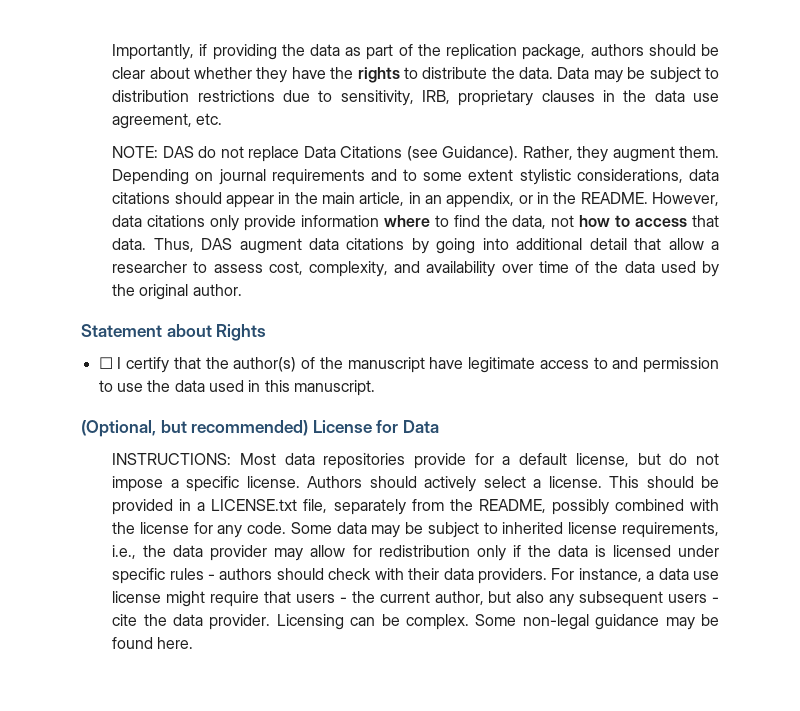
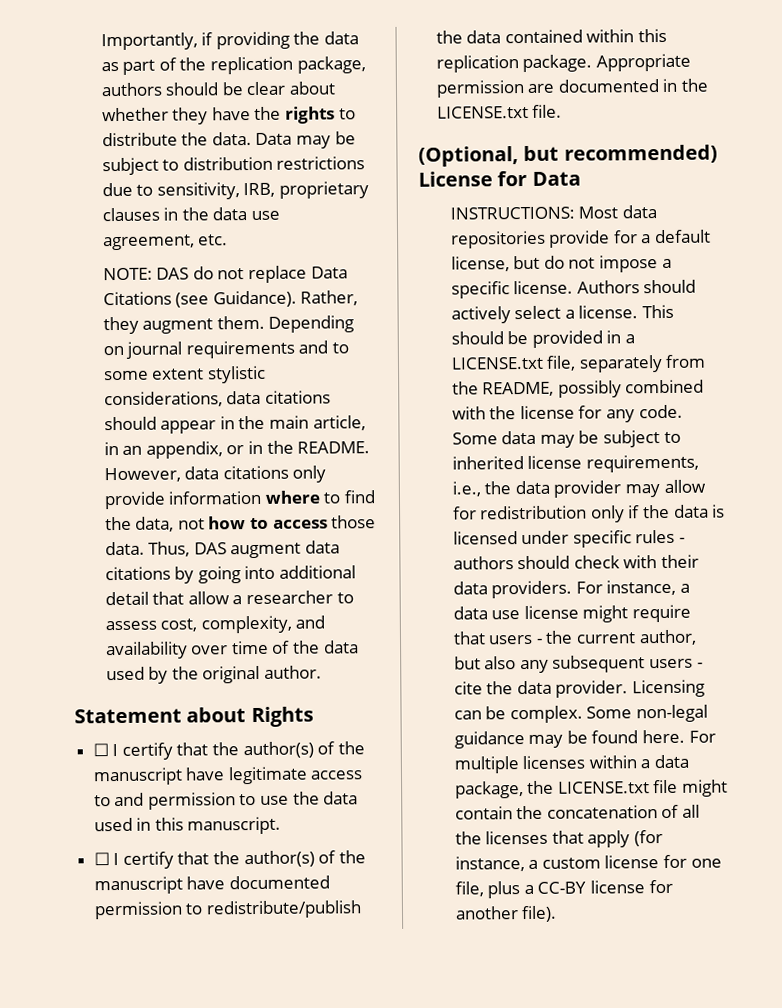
[692,215,720,227] that -> [331,515,377,529] those
(375, 388) none -> [93,850,366,869] [93,875,330,895] [93,900,362,920] [435,28,668,44] [435,53,691,73] [435,78,709,98] [436,104,563,119] // ☐ I certify that the author(s) of the manuscript have documented permission to redistribute/publish the data contained within this replication package. Appropriate permission are documented in the LICENSE.txt file.
(194, 643) none -> [688,730,716,743] [453,754,689,774] [454,779,728,799] [454,804,700,820] [454,830,663,848] [454,854,722,872] [454,879,673,899] [454,905,558,923] For multiple licenses within a data package, the LICENSE.txt file might contain the concatenation of all the licenses that apply (for instance, a custom license for one file, plus a CC-BY license for another file).

